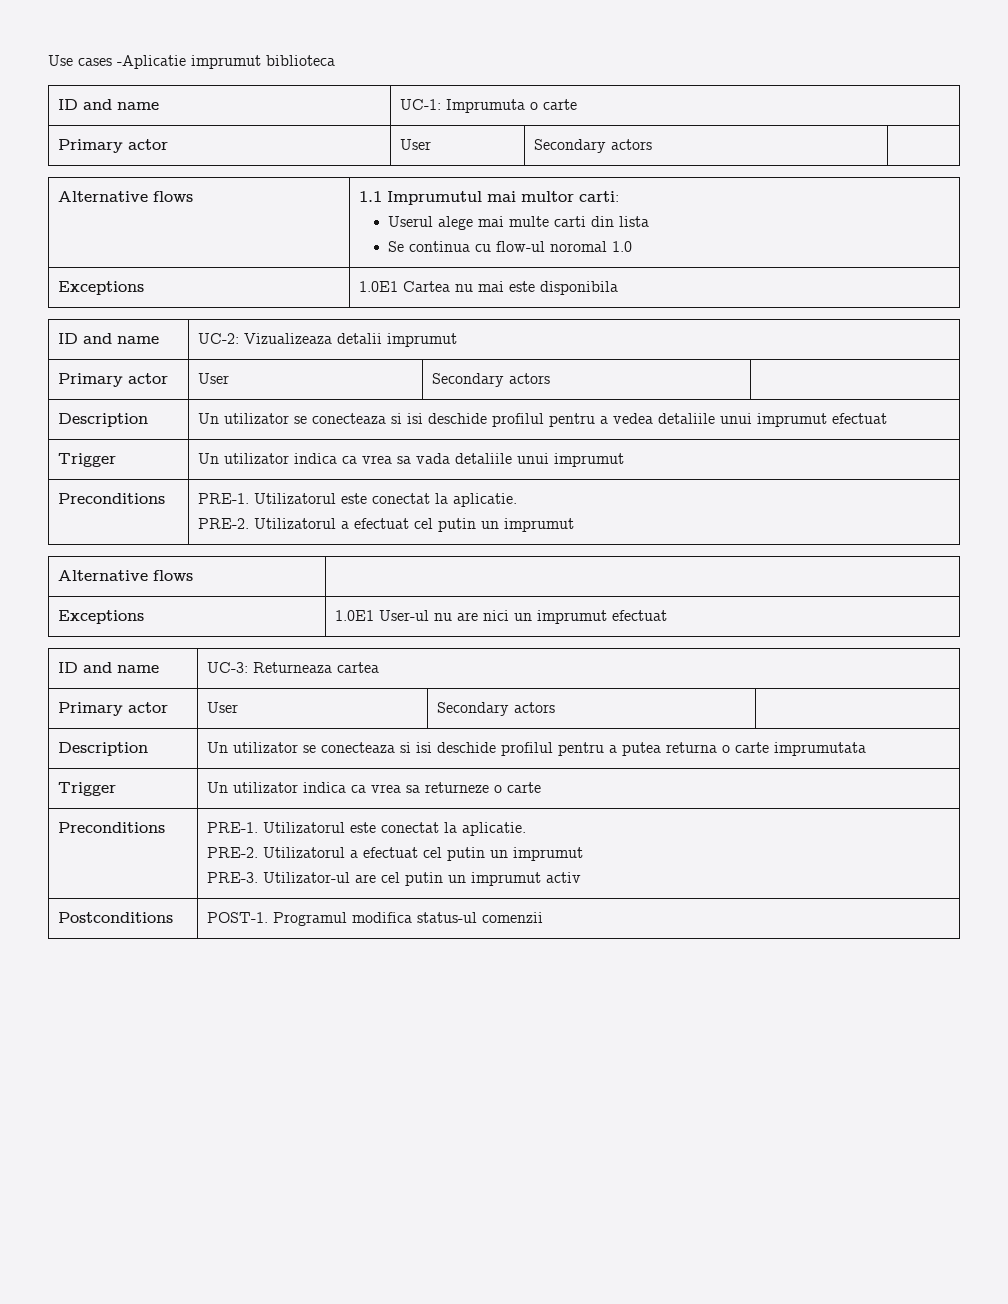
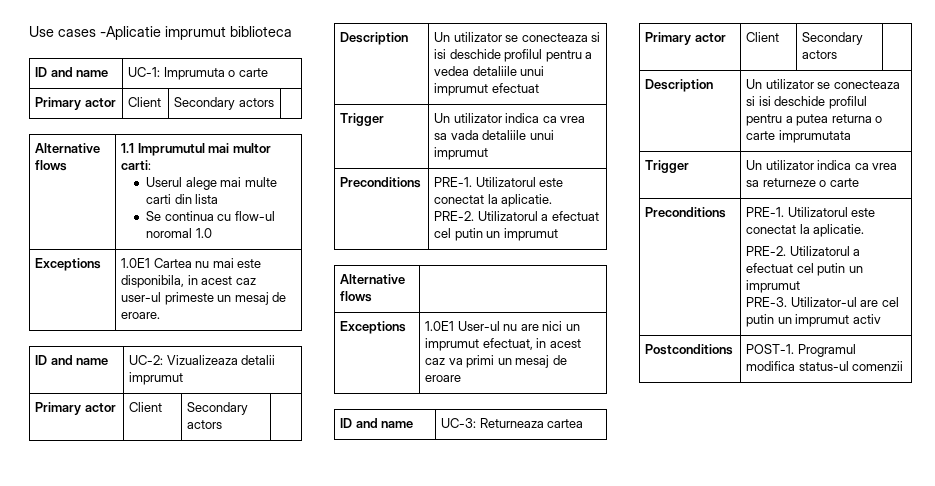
[399,139,431,150] User -> [128,97,162,107] Client
[539,281,618,295] disponibila -> [121,275,256,288] [121,292,287,305] [121,312,161,319] disponibila, in acest caz user-ul primeste un mesaj de eroare.
[197,373,229,384] User -> [129,402,163,412] Client
[611,610,667,621] efectuat -> [482,338,581,350] [425,355,567,368] [425,375,462,382] efectuat, in acest caz va primi un mesaj de eroare
[206,702,238,713] User -> [746,32,780,42] Client

